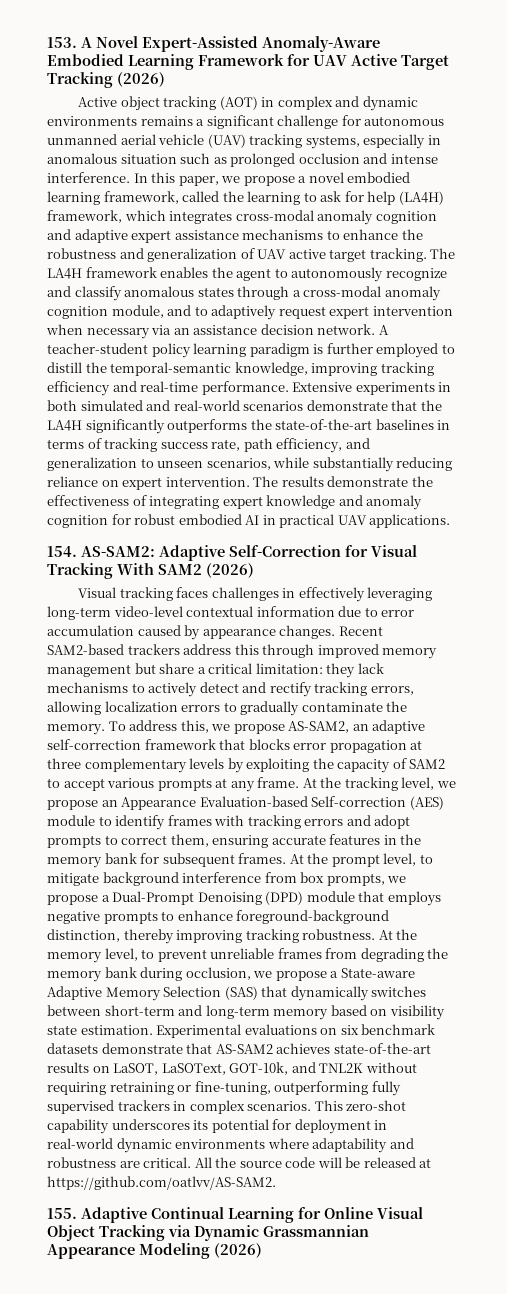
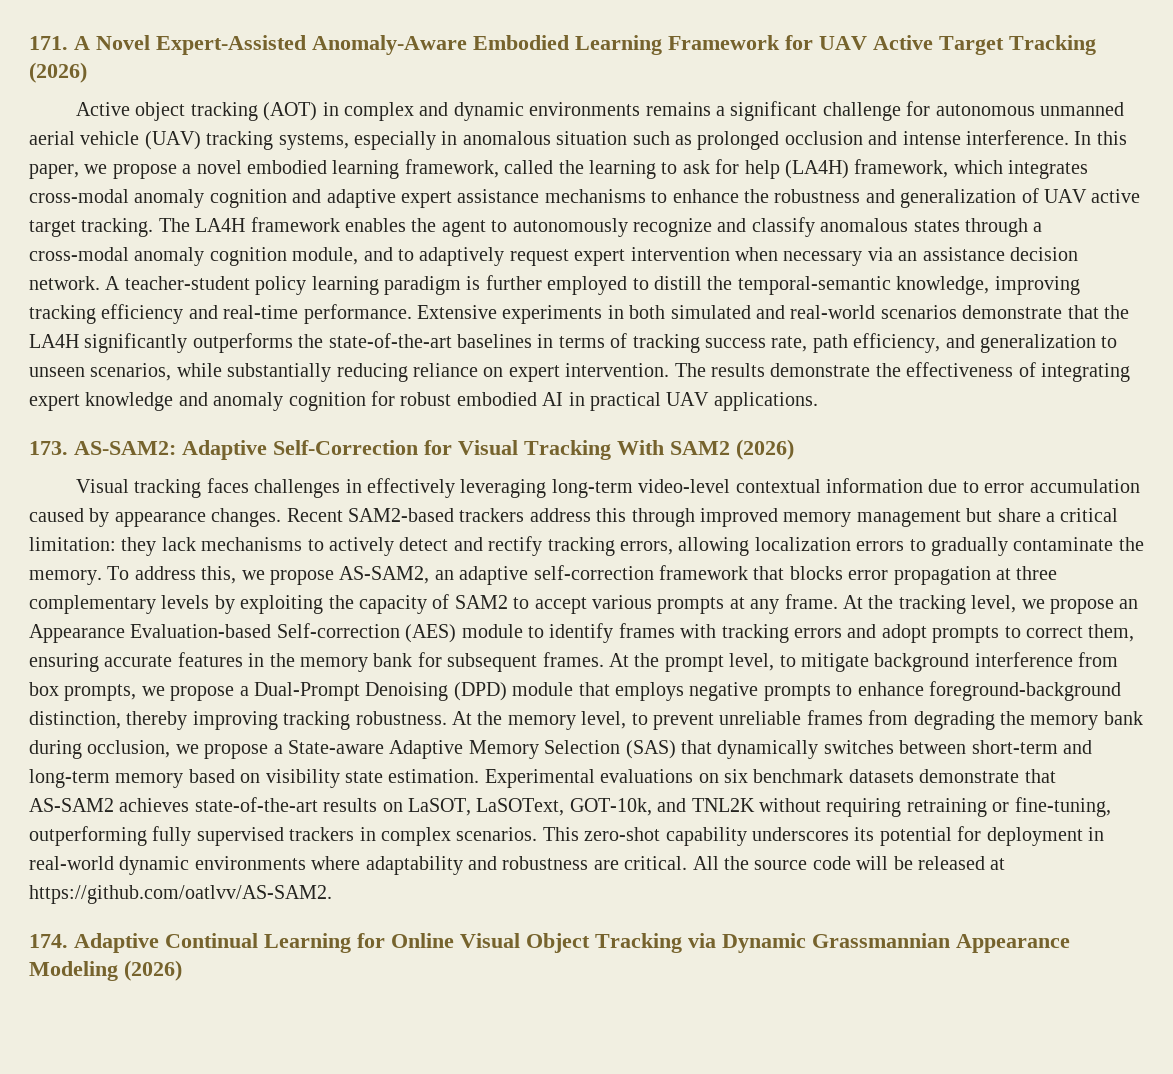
[47,37,77,48] 153. -> [29,36,68,50] 171.
[47,546,77,557] 154. -> [29,441,68,455] 173.
[47,1208,77,1219] 155. -> [29,934,68,948] 174.

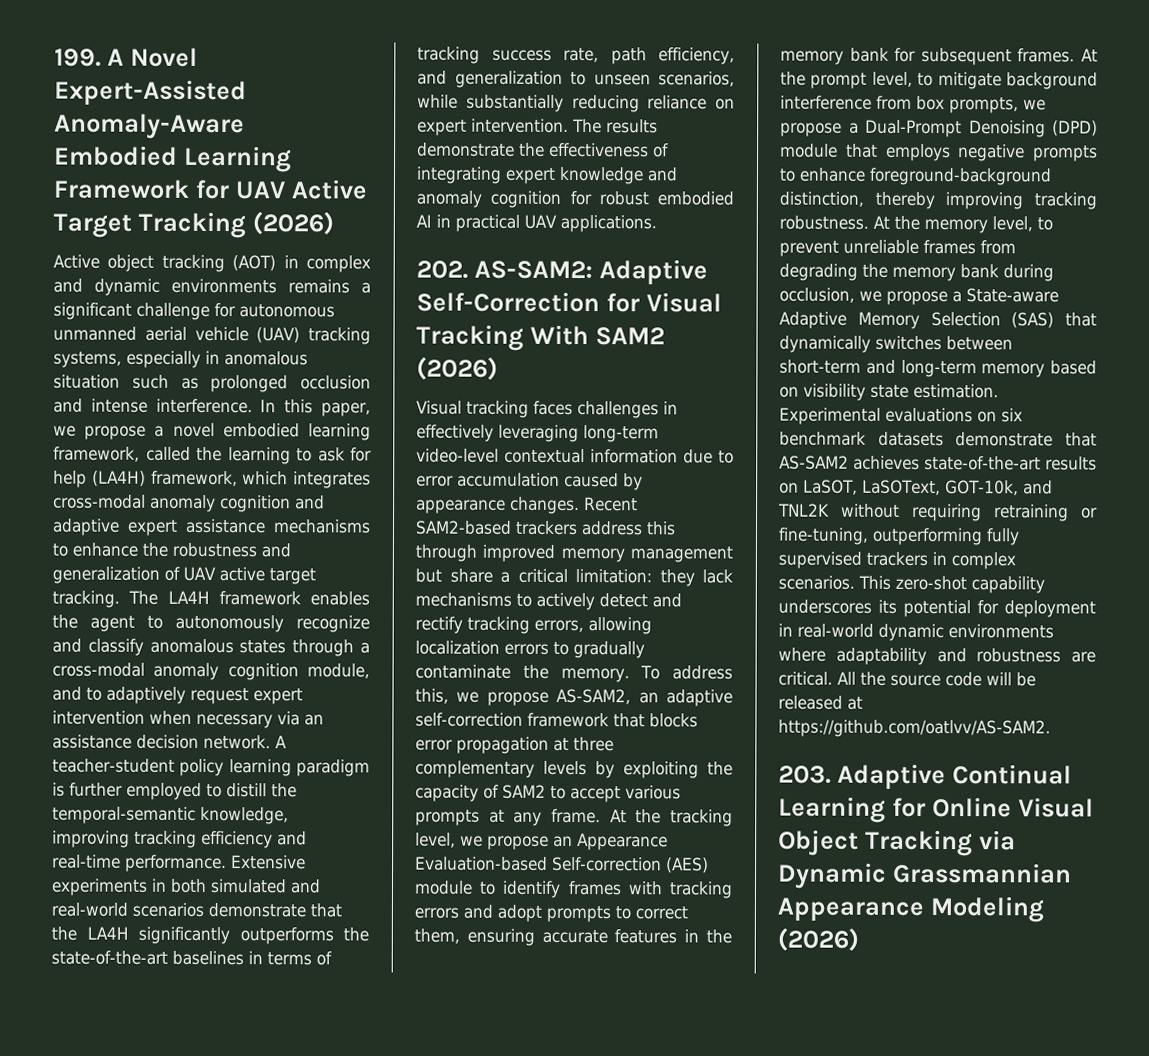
[29,36,68,50] 171. -> [54,48,101,67] 199.
[29,441,68,455] 173. -> [416,260,468,279] 202.
[29,934,68,948] 174. -> [778,765,831,784] 203.

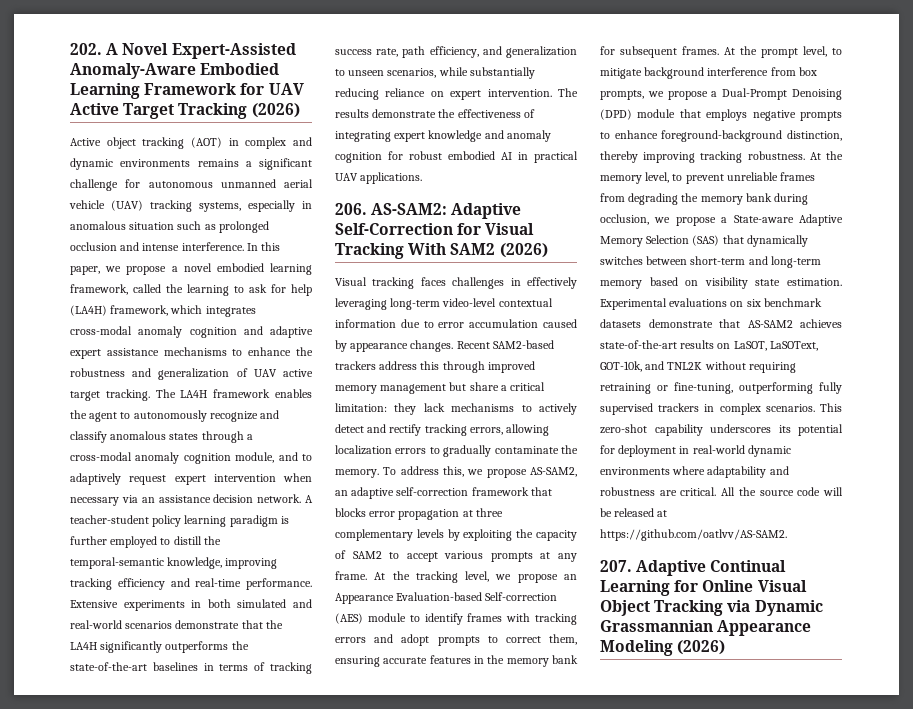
[54,48,101,67] 199. -> [70,43,102,55] 202.
[416,260,468,279] 202. -> [335,203,367,215] 206.
[778,765,831,784] 203. -> [600,560,632,572] 207.

